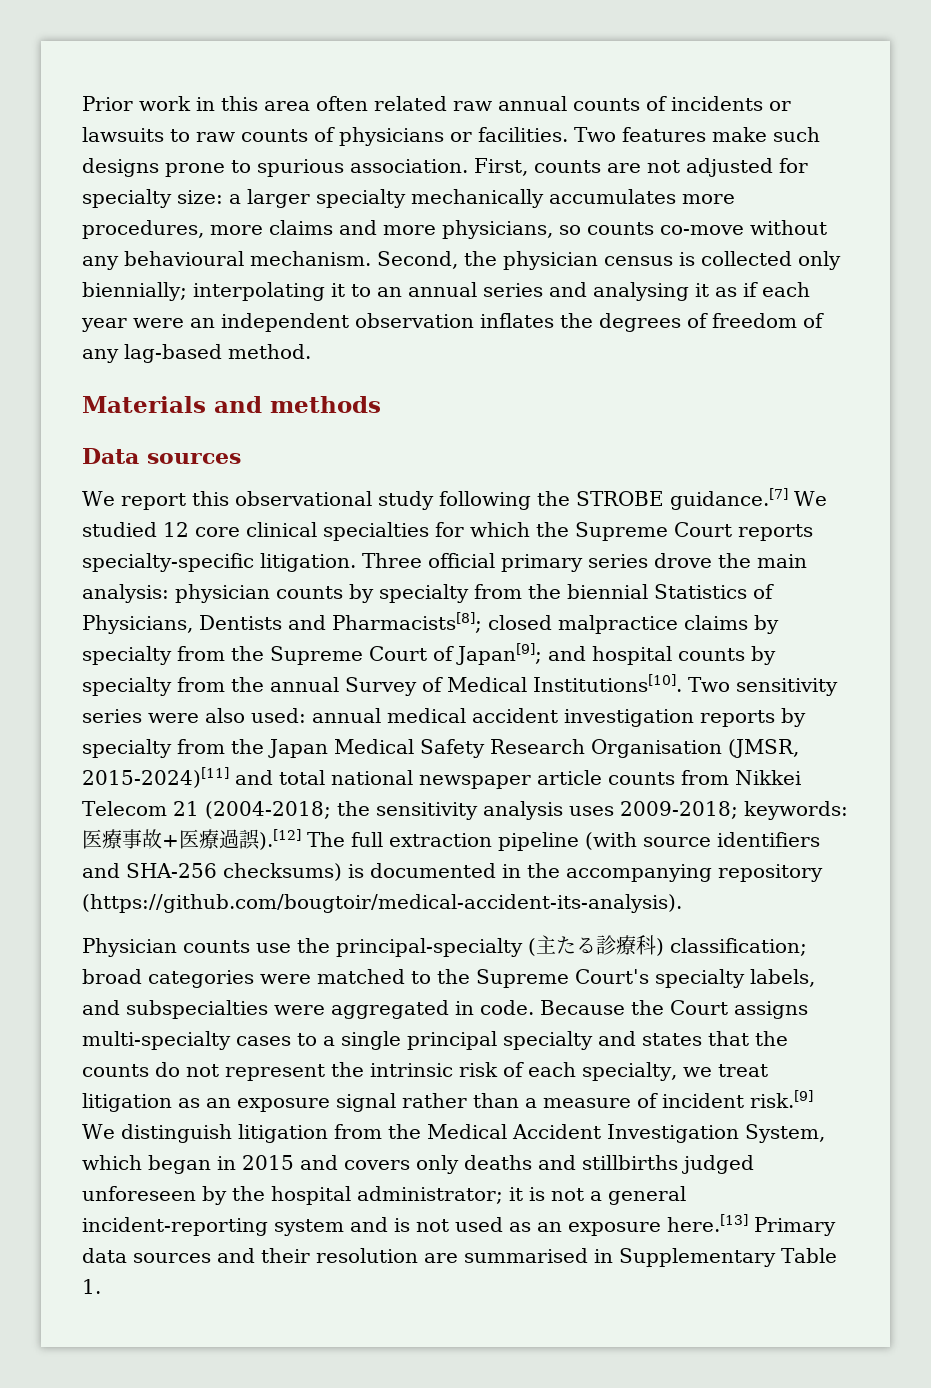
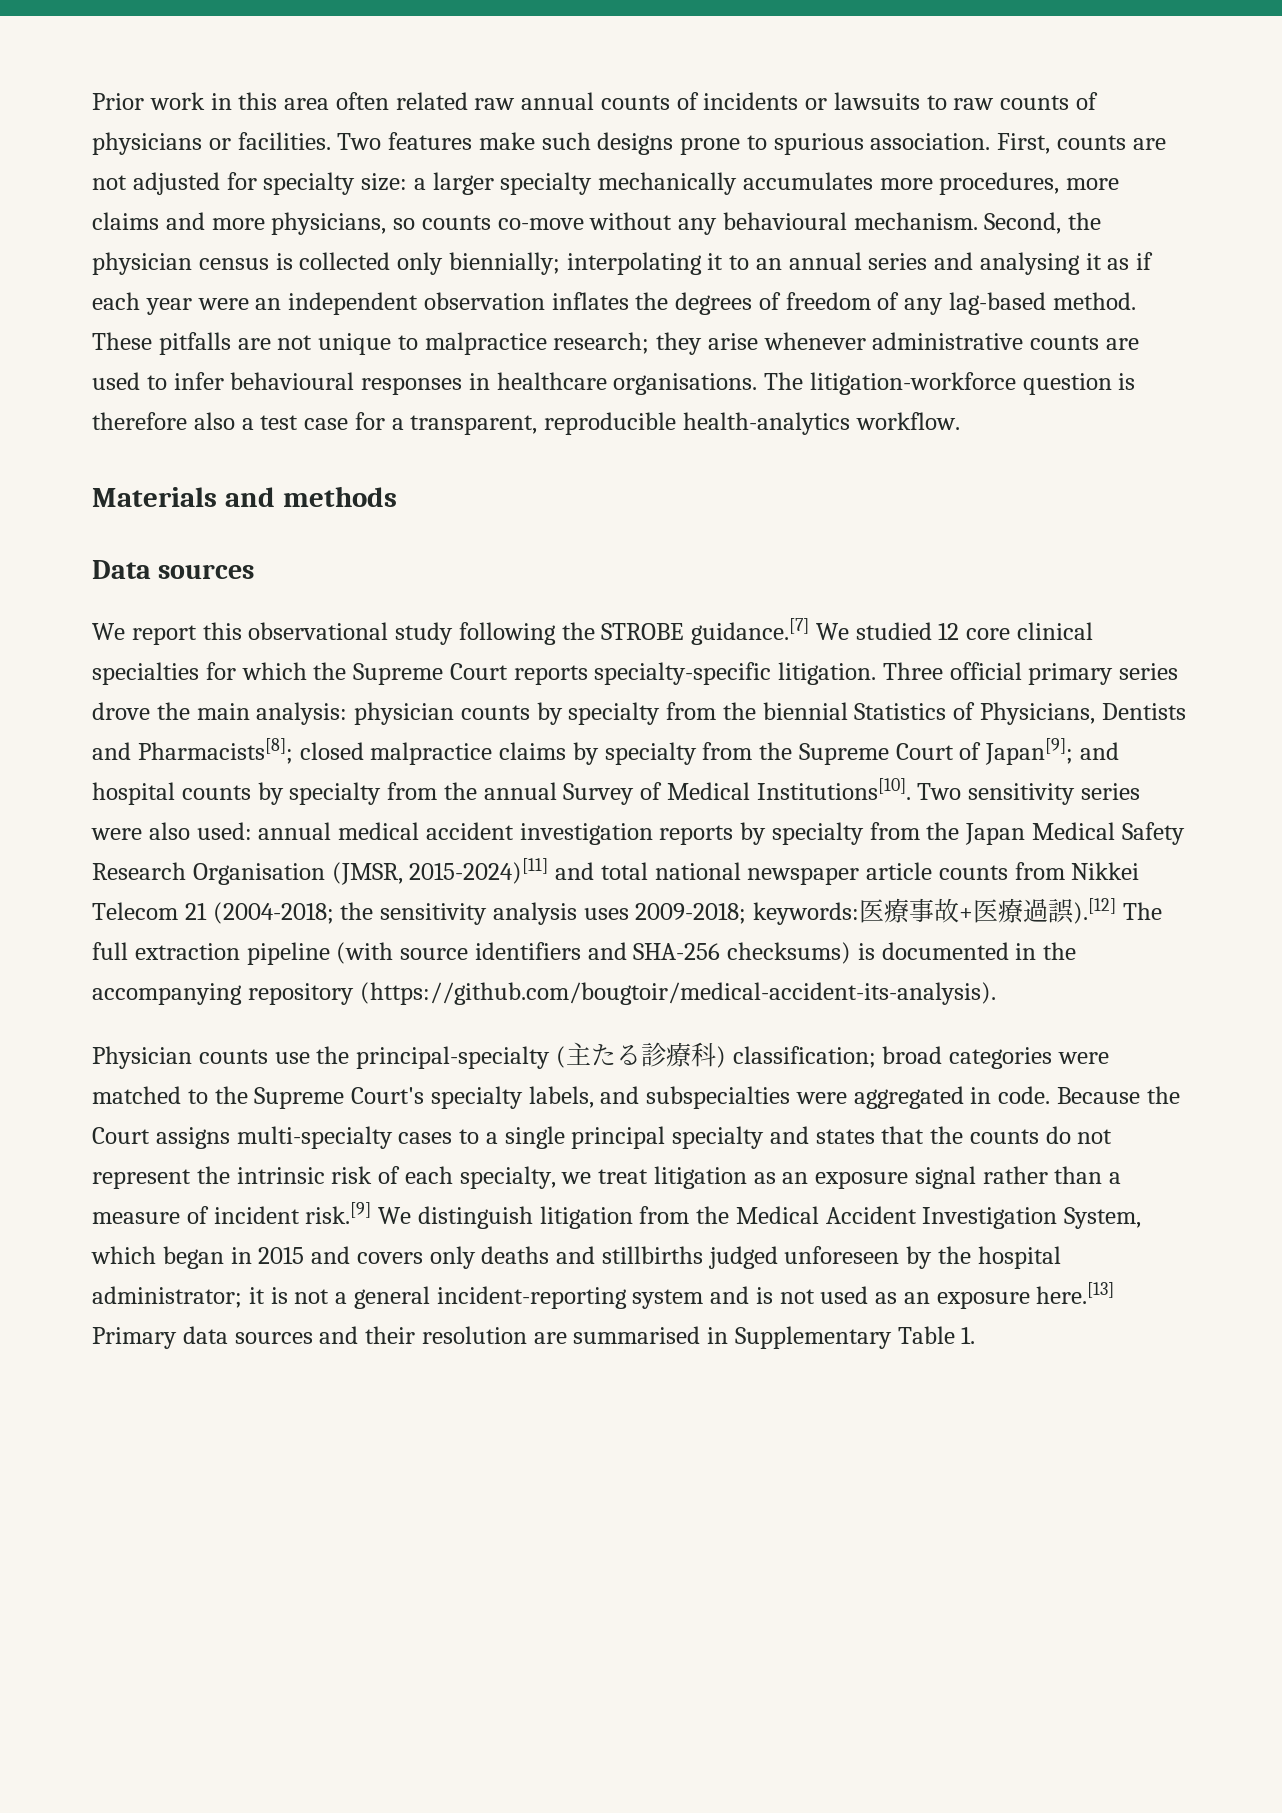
(311, 351) none -> [92,332,1139,355] [92,372,1136,395] [92,412,960,435] These pitfalls are not unique to malpractice research; they arise whenever administrative counts are used to infer behavioural responses in healthcare organisations. The litigation-workforce question is therefore also a test case for a transparent, reproducible health-analytics workflow.

